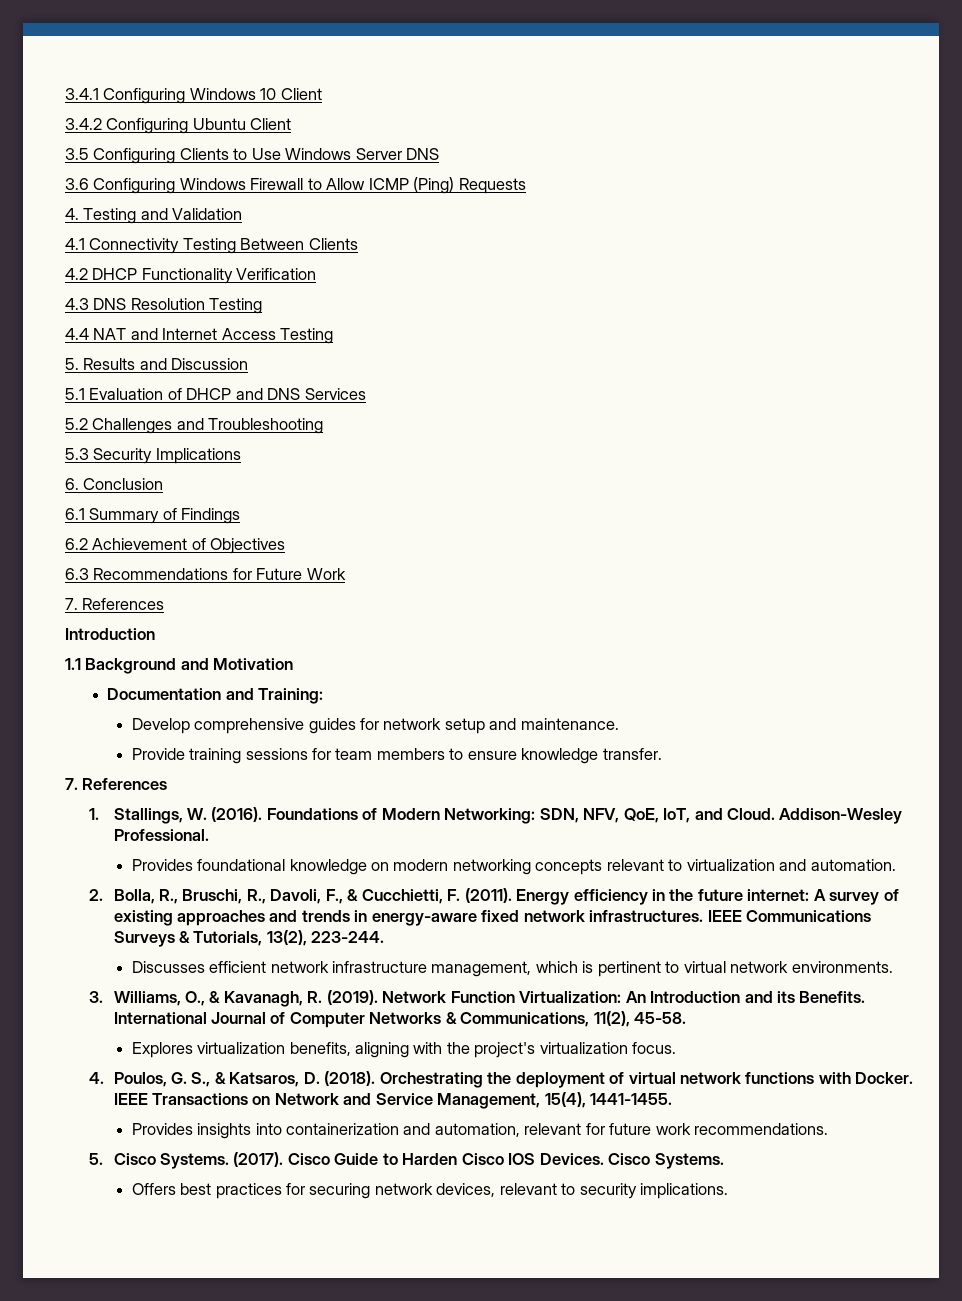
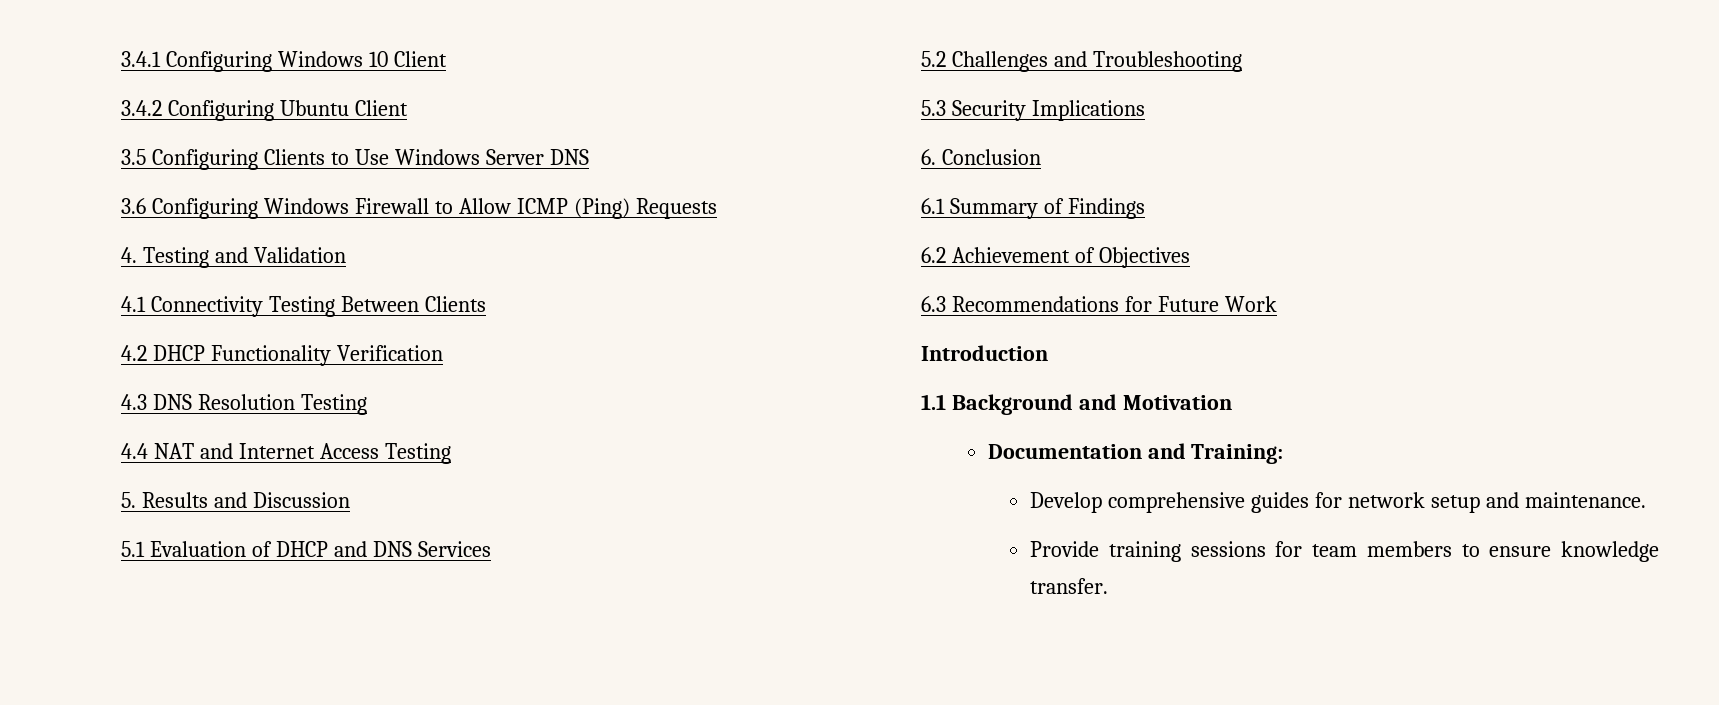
[65,598,165,610] // 7. References -> (1277, 304) none
[65,778,168,790] [89,807,903,824] [113,829,209,841] [131,859,896,875] [89,888,899,905] [113,910,872,926] [113,930,385,947] [131,961,893,977] [89,990,866,1007] [113,1011,687,1028] [131,1042,677,1058] [89,1071,914,1088] [113,1092,673,1109] [131,1123,829,1139] [89,1152,724,1169] [131,1183,729,1199] // 7. References // 1. Stallings, W. (2016). Foundations of Modern Networking: SDN, NFV, QoE, IoT, and Cloud. Addison-Wesley Professional. // Provides foundational knowledge on modern networking concepts relevant to virtualization and automation. // 2. Bolla, R., Bruschi, R., Davoli, F., & Cucchietti, F. (2011). Energy efficiency in the future internet: A survey of existing approaches and trends in energy-aware fixed network infrastructures. IEEE Communications Surveys & Tutorials, 13(2), 223-244. // Discusses efficient network infrastructure management, which is pertinent to virtual network environments. // 3. Williams, O., & Kavanagh, R. (2019). Network Function Virtualization: An Introduction and its Benefits. International Journal of Computer Networks & Communications, 11(2), 45-58. // Explores virtualization benefits, aligning with the project's virtualization focus. // 4. Poulos, G. S., & Katsaros, D. (2018). Orchestrating the deployment of virtual network functions with Docker. IEEE Transactions on Network and Service Management, 15(4), 1441-1455. // Provides insights into containerization and automation, relevant for future work recommendations. // 5. Cisco Systems. (2017). Cisco Guide to Harden Cisco IOS Devices. Cisco Systems. // Offers best practices for securing network devices, relevant to security implications. -> (1109, 586) none

